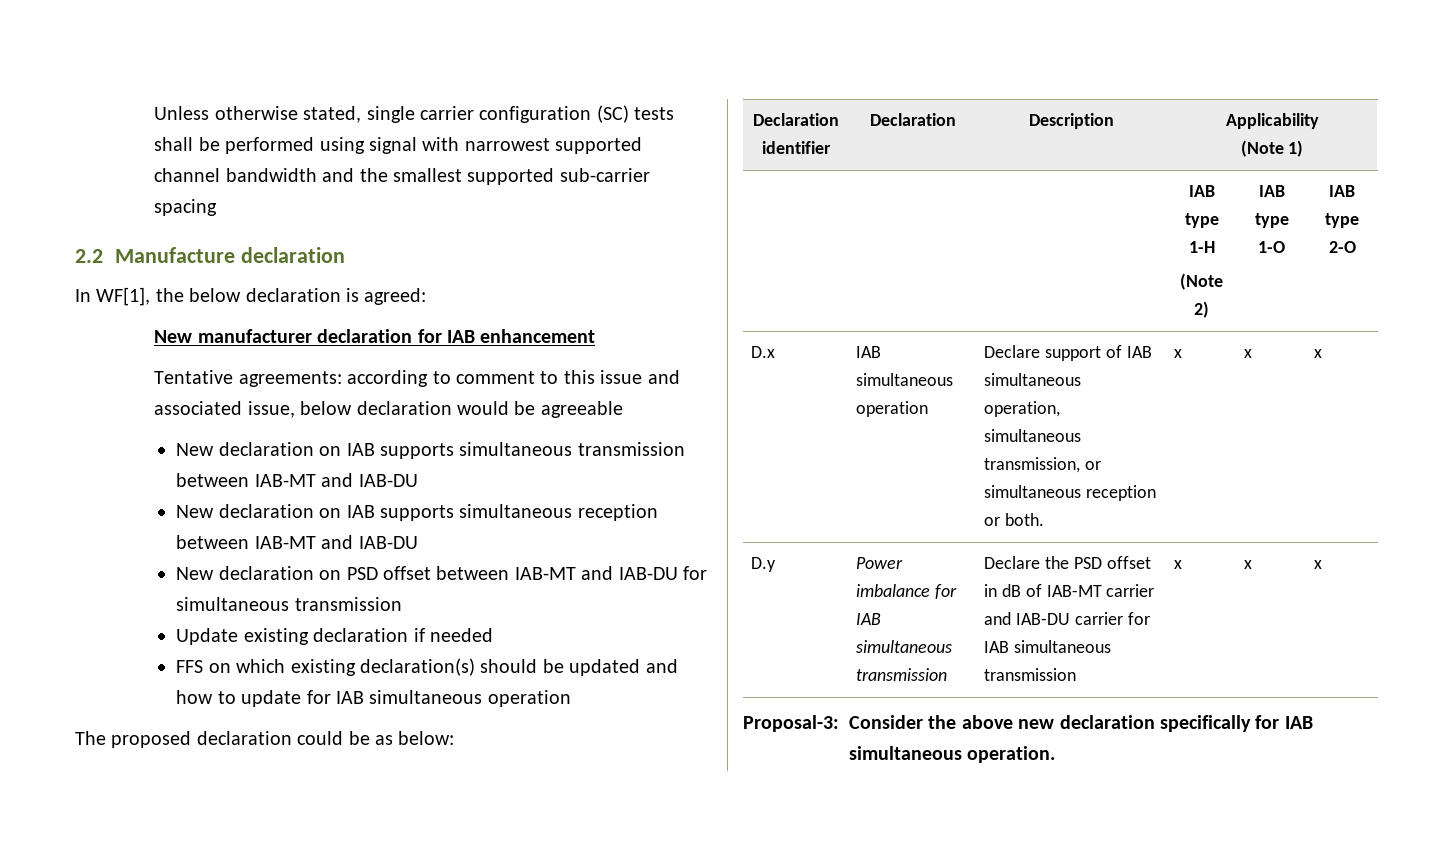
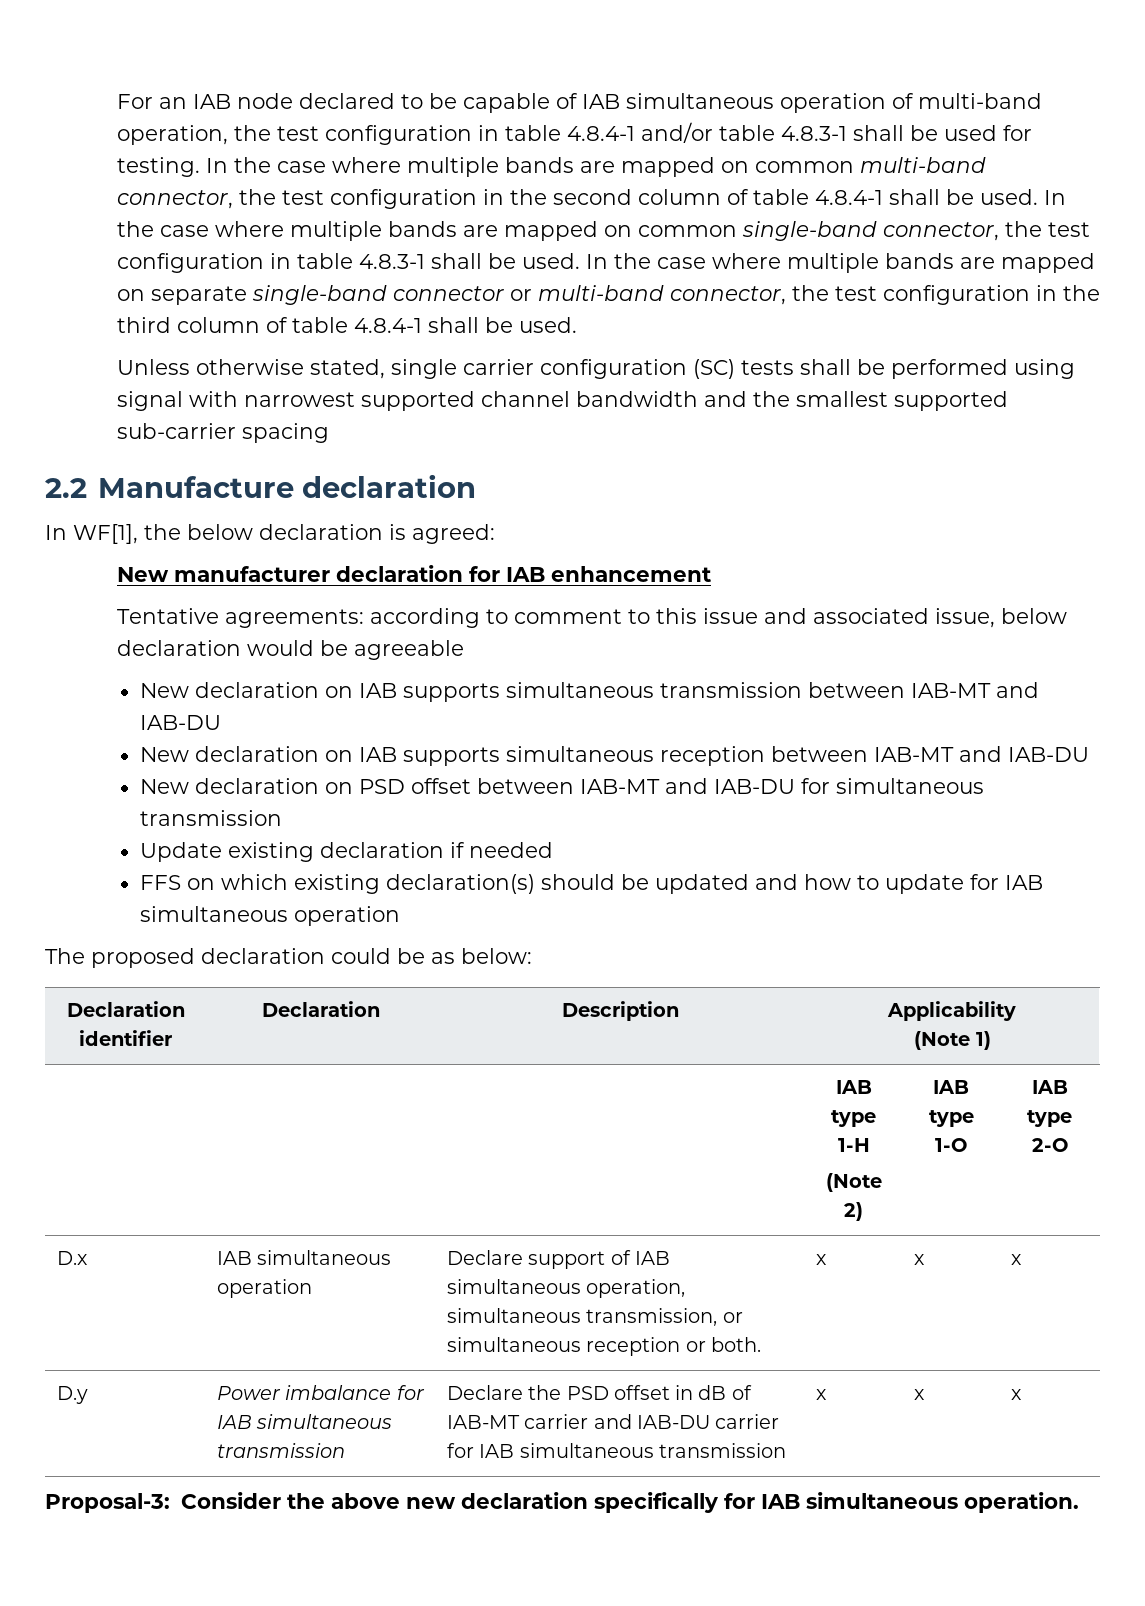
(154, 113) none -> [116,93,1042,113] [116,122,1032,145] [116,157,986,177] [116,189,1066,209] [116,221,1090,241] [116,253,1095,273] [116,285,1100,305] [116,317,577,333] For an IAB node declared to be capable of IAB simultaneous operation of multi-band operation, the test configuration in table 4.8.4-1 and/or table 4.8.3-1 shall be used for testing. In the case where multiple bands are mapped on common multi-band connector, the test configuration in the second column of table 4.8.4-1 shall be used. In the case where multiple bands are mapped on common single-band connector, the test configuration in table 4.8.3-1 shall be used. In the case where multiple bands are mapped on separate single-band connector or multi-band connector, the test configuration in the third column of table 4.8.4-1 shall be used. //

